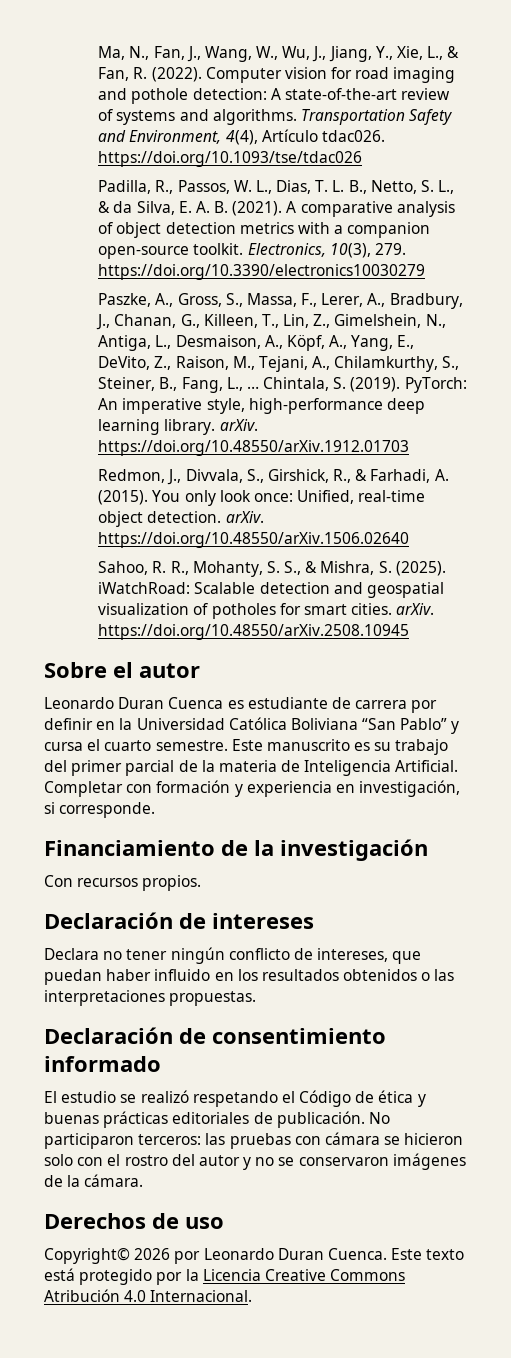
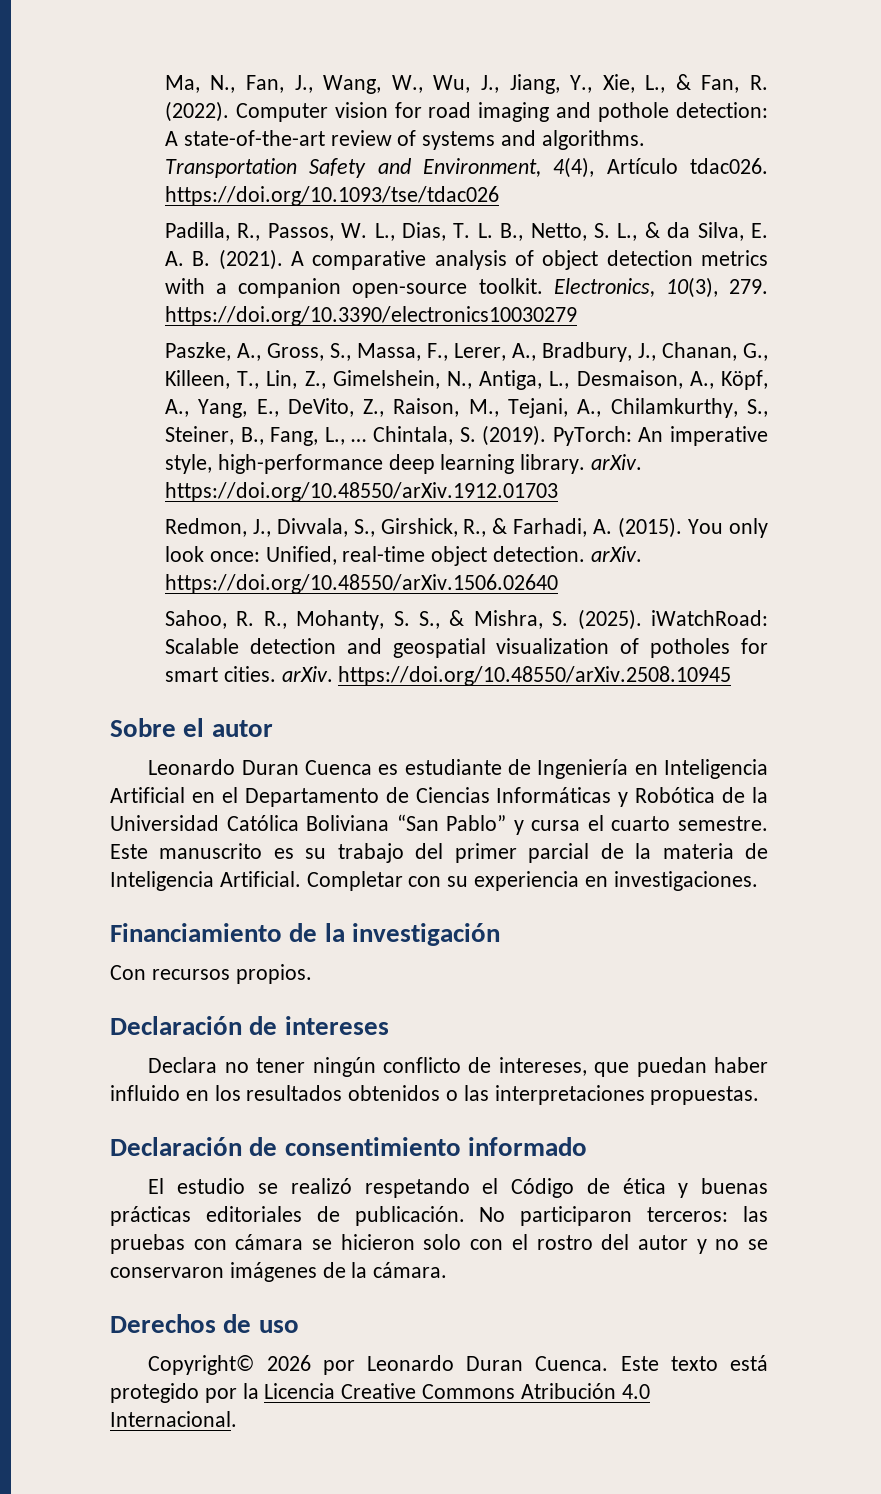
[355,700,438,713] [44,718,116,730] carrera por definir en -> [537,759,768,779] [110,787,746,807] Ingeniería en Inteligencia Artificial en el Departamento de Ciencias Informáticas y Robótica de
[156,780,461,797] [44,802,156,818] formación y experiencia en investigación, si corresponde. -> [447,871,758,891] su experiencia en investigaciones.

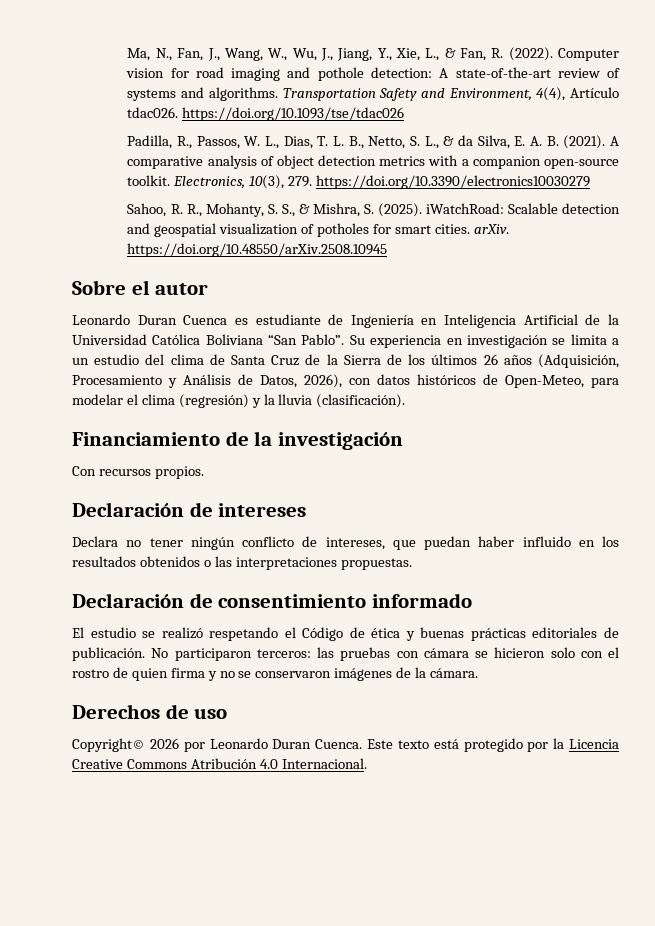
[164,342,769,362] [164,370,768,390] [164,398,768,418] [164,425,768,446] [164,454,642,474] [164,482,558,502] [164,517,768,538] [164,546,642,566] [164,574,558,594] // Paszke, A., Gross, S., Massa, F., Lerer, A., Bradbury, J., Chanan, G., Killeen, T., Lin, Z., Gimelshein, N., Antiga, L., Desmaison, A., Köpf, A., Yang, E., DeVito, Z., Raison, M., Tejani, A., Chilamkurthy, S., Steiner, B., Fang, L., … Chintala, S. (2019). PyTorch: An imperative style, high-performance deep learning library. arXiv. https://doi.org/10.48550/arXiv.1912.01703 // Redmon, J., Divvala, S., Girshick, R., & Farhadi, A. (2015). You only look once: Unified, real-time object detection. arXiv. https://doi.org/10.48550/arXiv.1506.02640 -> (591, 182) none
[191,787,716,807] en el Departamento de Ciencias Informáticas y Robótica -> (578, 319) none
[446,815,768,835] [110,843,768,863] [110,871,758,891] Pablo” y cursa el cuarto semestre. Este manuscrito es su trabajo del primer parcial de la materia de Inteligencia Artificial. Completar con su experiencia en investigaciones. -> [301,334,619,348] [72,354,619,368] [72,374,619,388] [72,394,406,408] Pablo”. Su experiencia en investigación se limita a un estudio del clima de Santa Cruz de la Sierra de los últimos 26 años (Adquisición, Procesamiento y Análisis de Datos, 2026), con datos históricos de Open-Meteo, para modelar el clima (regresión) y la lluvia (clasificación).
[601,1234,688,1250] del autor -> [112,667,205,681] de quien firma

